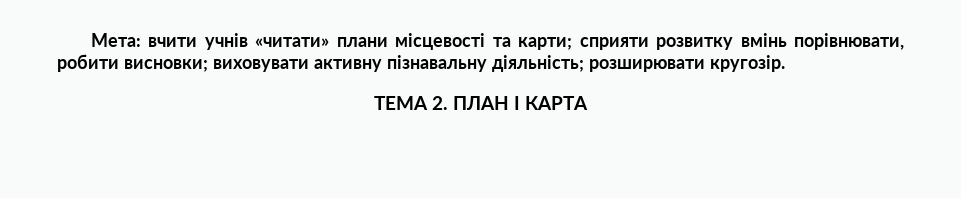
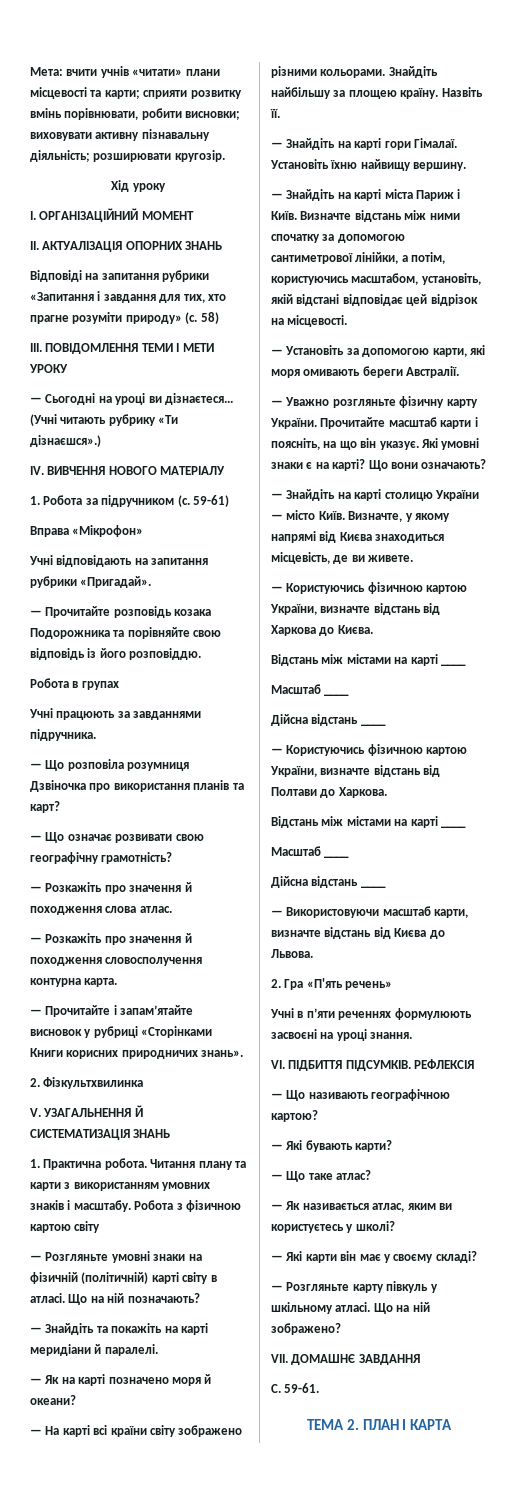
(785, 63) none -> [111,180,166,192] [30,208,194,222] [30,241,223,252] [30,270,210,282] [30,291,226,303] [30,312,219,324] [30,343,214,354] [29,364,68,373] [30,393,233,405] [30,414,179,426] [30,435,101,447] [30,466,226,475] [30,495,229,507] [30,525,144,537] [29,555,209,567] [30,576,152,588] [30,606,212,618] [30,627,222,639] [30,648,202,660] [30,678,119,690] [29,708,202,720] [30,729,96,741] [30,759,190,771] [30,780,244,792] [30,801,60,813] [30,832,204,843] [30,852,173,864] [30,882,192,894] [30,906,172,915] [30,933,192,945] [30,957,203,966] [30,978,118,987] [30,1005,194,1017] [30,1026,213,1038] [30,1048,244,1059] [30,1077,144,1089] [30,1105,143,1117] [30,1129,171,1140] [30,1158,246,1170] [30,1182,211,1191] [30,1200,241,1212] [30,1221,101,1233] [30,1251,202,1263] [30,1272,217,1284] [30,1293,200,1305] [30,1323,208,1335] [30,1344,158,1356] [30,1374,212,1386] [30,1395,76,1405] [30,1425,243,1437] [271,66,438,78] [271,87,483,99] [270,109,280,118] [271,138,457,150] [270,159,467,171] [271,189,461,201] [271,210,460,222] [271,234,405,243] [271,252,446,264] [271,273,481,285] [271,294,478,306] [271,315,348,327] [271,345,485,357] [271,366,460,378] [271,396,478,408] [270,417,478,429] [271,438,480,450] [271,459,487,471] [271,489,479,501] [271,510,450,522] [271,531,445,543] [271,552,414,564] [271,582,468,594] [270,603,441,615] [271,625,373,636] [271,654,466,666] [271,684,321,694] [324,694,350,696] [271,714,386,726] [271,744,468,756] [270,765,441,777] [271,787,387,798] [271,816,466,828] [271,846,321,856] [324,856,350,858] [271,876,386,888] [271,906,469,918] [271,927,445,939] [271,949,313,958] [271,978,393,990] [270,1008,472,1020] [271,1029,413,1041] [271,1059,475,1071] [271,1089,451,1101] [271,1110,318,1122] [271,1140,393,1152] [271,1170,372,1182] [271,1201,452,1212] [271,1221,395,1233] [271,1251,477,1263] [271,1281,438,1293] [271,1302,430,1314] [271,1323,341,1335] [271,1354,420,1365] [271,1383,320,1393] // Хід уроку // I. ОРГАНІЗАЦІЙНИЙ МОМЕНТ // II. АКТУАЛІЗАЦІЯ ОПОРНИХ ЗНАНЬ // Відповіді на запитання рубрики «Запитання і завдання для тих, хто прагне розуміти природу» (с. 58) // III. ПОВІДОМЛЕННЯ ТЕМИ І МЕТИ УРОКУ // — Сьогодні на уроці ви дізнаєтеся... (Учні читають рубрику «Ти дізнаєшся».) // IV. ВИВЧЕННЯ НОВОГО МАТЕРІАЛУ // 1. Робота за підручником (с. 59-61) // Вправа «Мікрофон» // Учні відповідають на запитання рубрики «Пригадай». // — Прочитайте розповідь козака Подорожника та порівняйте свою відповідь із його розповіддю. // Робота в групах // Учні працюють за завданнями підручника. // — Що розповіла розумниця Дзвіночка про використання планів та карт? // — Що означає розвивати свою географічну грамотність? // — Розкажіть про значення й походження слова атлас. // — Розкажіть про значення й походження словосполучення контурна карта. // — Прочитайте і запам’ятайте висновок у рубриці «Сторінками Книги корисних природничих знань». // 2. Фізкультхвилинка // V. УЗАГАЛЬНЕННЯ Й СИСТЕМАТИЗАЦІЯ ЗНАНЬ // 1. Практична робота. Читання плану та карти з використанням умовних знаків і масштабу. Робота з фізичною картою світу // — Розгляньте умовні знаки на фізичній (політичній) карті світу в атласі. Що на ній позначають? // — Знайдіть та покажіть на карті меридіани й паралелі. // — Як на карті позначено моря й океани? // — На карті всі країни світу зображено різними кольорами. Знайдіть найбільшу за площею країну. Назвіть її. // — Знайдіть на карті гори Гімалаї. Установіть їхню найвищу вершину. // — Знайдіть на карті міста Париж і Київ. Визначте відстань між ними спочатку за допомогою сантиметрової лінійки, а потім, користуючись масштабом, установіть, якій відстані відповідає цей відрізок на місцевості. // — Установіть за допомогою карти, які моря омивають береги Австралії. // — Уважно розгляньте фізичну карту України. Прочитайте масштаб карти і поясніть, на що він указує. Які умовні знаки є на карті? Що вони означають? // — Знайдіть на карті столицю України — місто Київ. Визначте, у якому напрямі від Києва знаходиться місцевість, де ви живете. // — Користуючись фізичною картою України, визначте відстань від Харкова до Києва. // Відстань між містами на карті ____ // Масштаб ____ // Дійсна відстань ____ // — Користуючись фізичною картою України, визначте відстань від Полтави до Харкова. // Відстань між містами на карті ____ // Масштаб ____ // Дійсна відстань ____ // — Використовуючи масштаб карти, визначте відстань від Києва до Львова. // 2. Гра «П'ять речень» // Учні в п’яти реченнях формулюють засвоєні на уроці знання. // VI. ПІДБИТТЯ ПІДСУМКІВ. РЕФЛЕКСІЯ // — Що називають географічною картою? // — Які бувають карти? // — Що таке атлас? // — Як називається атлас, яким ви користуєтесь у школі? // — Які карти він має у своєму складі? // — Розгляньте карту півкуль у шкільному атласі. Що на ній зображено? // VII. ДОМАШНЄ ЗАВДАННЯ // С. 59-61.

